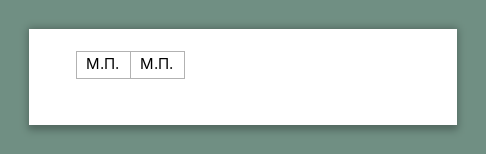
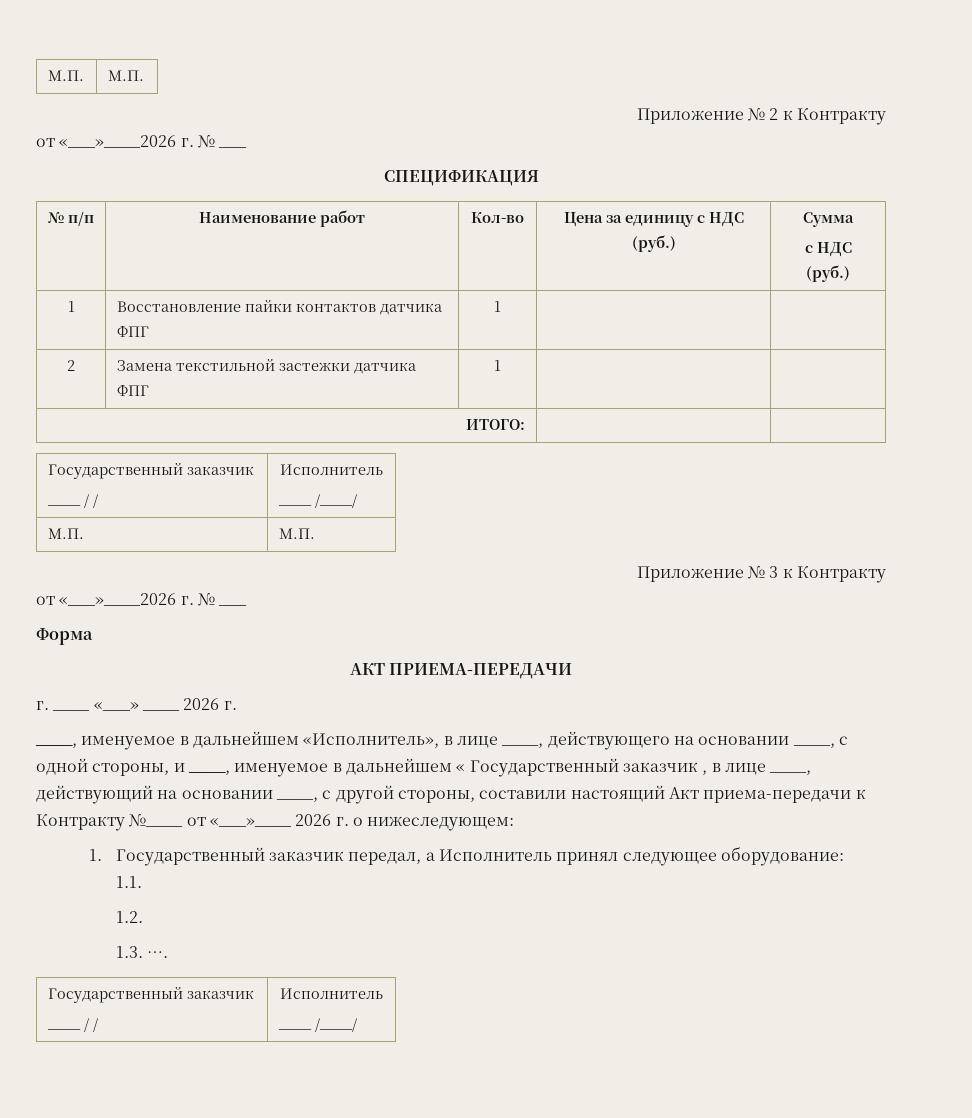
[86,58,120,69] [140,58,174,69] М.П. | М.П. -> [47,70,84,81] [107,70,144,81] [636,108,887,125] [36,135,248,148] [383,170,539,186] [48,211,94,226] [199,210,365,227] [471,212,524,223] [563,212,744,227] [631,235,676,252] [803,212,854,227] [804,242,852,257] [806,265,850,282] [67,301,75,312] [116,300,442,315] [116,326,149,337] [494,301,501,312] [67,360,75,371] [116,359,416,374] [116,385,149,396] [494,360,501,371] [466,419,526,430] [47,463,254,479] [46,494,98,508] [280,464,383,475] [277,494,357,508] [47,528,84,539] [278,528,315,539] [636,566,887,583] [36,593,248,606] [36,628,93,645] [349,663,573,679] [36,701,49,710] [52,702,180,711] [183,698,237,710] [35,731,848,750] [36,758,812,777] [36,785,866,804] [36,814,515,831] [89,846,844,866] [115,876,142,888] [115,911,143,923] [115,946,168,958] [47,987,254,1003] [46,1018,98,1032] [280,988,383,999] [277,1018,357,1032] М.П. | М.П. // Приложение № 2 к Контракту // от «___»____2026 г. № ___ // СПЕЦИФИКАЦИЯ // № п/п | Наименование работ | Кол-во | Цена за единицу с НДС (руб.) | Сумма // с НДС (руб.) // 1 | Восстановление пайки контактов датчика ФПГ | 1 | | // 2 | Замена текстильной застежки датчика ФПГ | 1 | | // ИТОГО: | | // Государственный заказчик // ____ / / | Исполнитель // ____ /____/ // М.П. | М.П. // Приложение № 3 к Контракту // от «___»____2026 г. № ___ // Форма // АКТ ПРИЕМА-ПЕРЕДАЧИ // г. ____ «___» ____ 2026 г. // ____, именуемое в дальнейшем «Исполнитель», в лице ____, действующего на основании ____, с одной стороны, и ____, именуемое в дальнейшем « Государственный заказчик , в лице ____, действующий на основании ____, с другой стороны, составили настоящий Акт приема-передачи к Контракту №____ от «___»____ 2026 г. о нижеследующем: // 1. Государственный заказчик передал, а Исполнитель принял следующее оборудование: // 1.1. // 1.2. // 1.3. …. // Государственный заказчик // ____ / / | Исполнитель // ____ /____/

